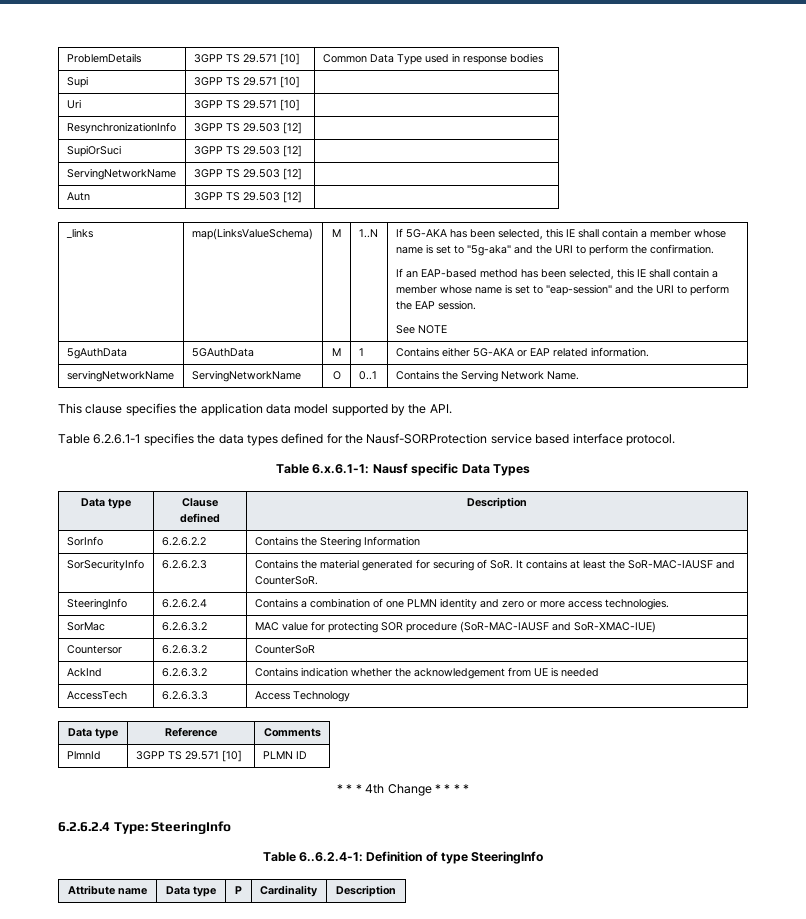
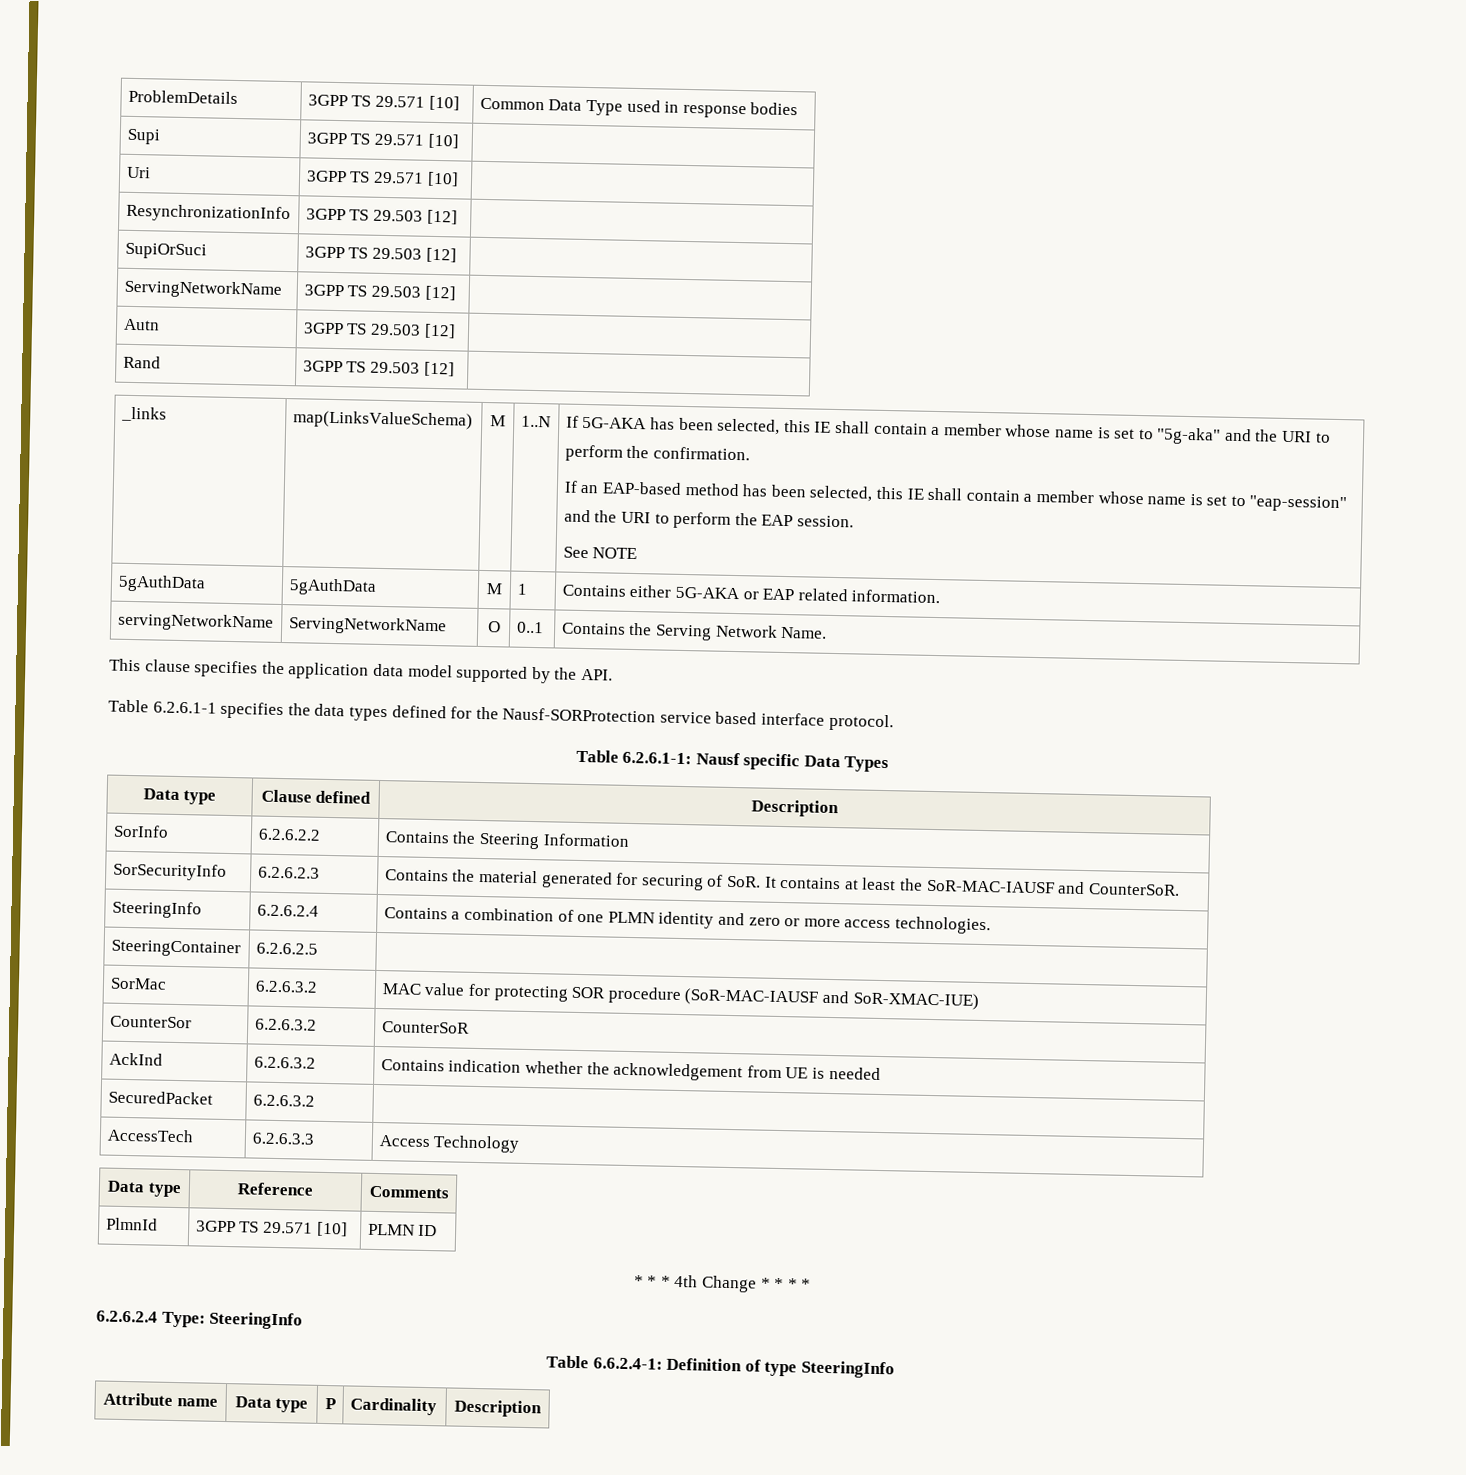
(302, 197) none -> [122,355,161,369] [302,360,455,377] // Rand | 3GPP TS 29.503 [12] |
[191,348,254,357] 5GAuthData -> [288,578,377,596] 5gAuthData
[312,464,370,474] 6.x.6.1-1: -> [622,751,693,765] 6.2.6.1-1:
(669, 604) none -> [110,939,241,958] [255,942,318,955] // SteeringContainer | 6.2.6.2.5 |
[66,645,122,654] Countersor -> [109,1015,192,1029] CounterSor
(599, 672) none -> [107,1090,213,1105] [252,1094,315,1107] // SecuredPacket | 6.2.6.3.2 |
[298,852,363,862] 6..6.2.4-1: -> [592,1357,663,1370] 6.6.2.4-1:

